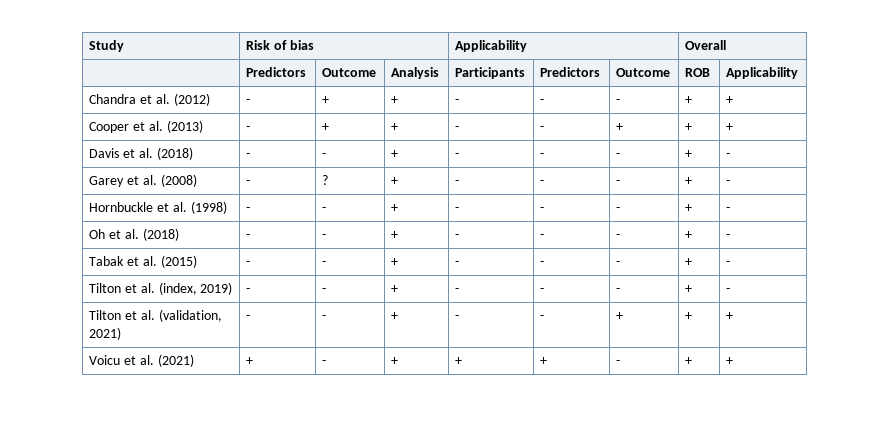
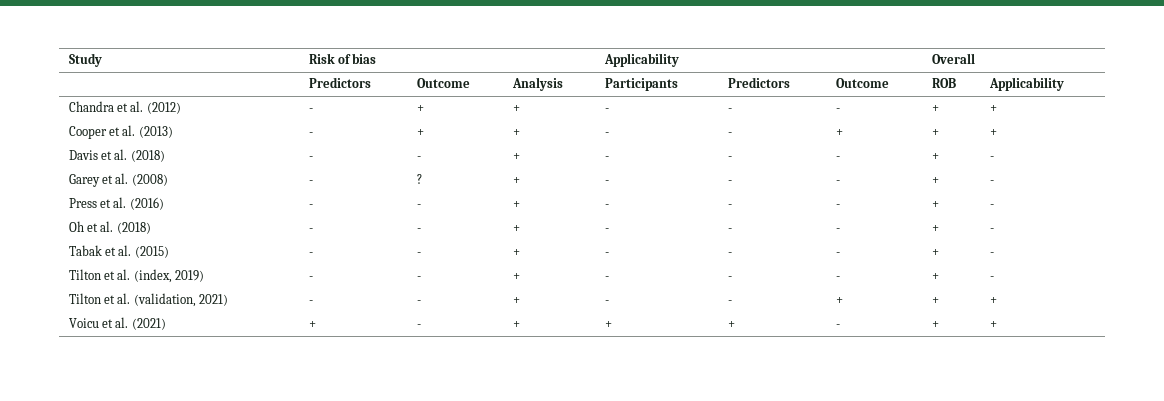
[89,201,227,214] Hornbuckle et al. (1998) -> [68,197,164,210] Press et al. (2016)

